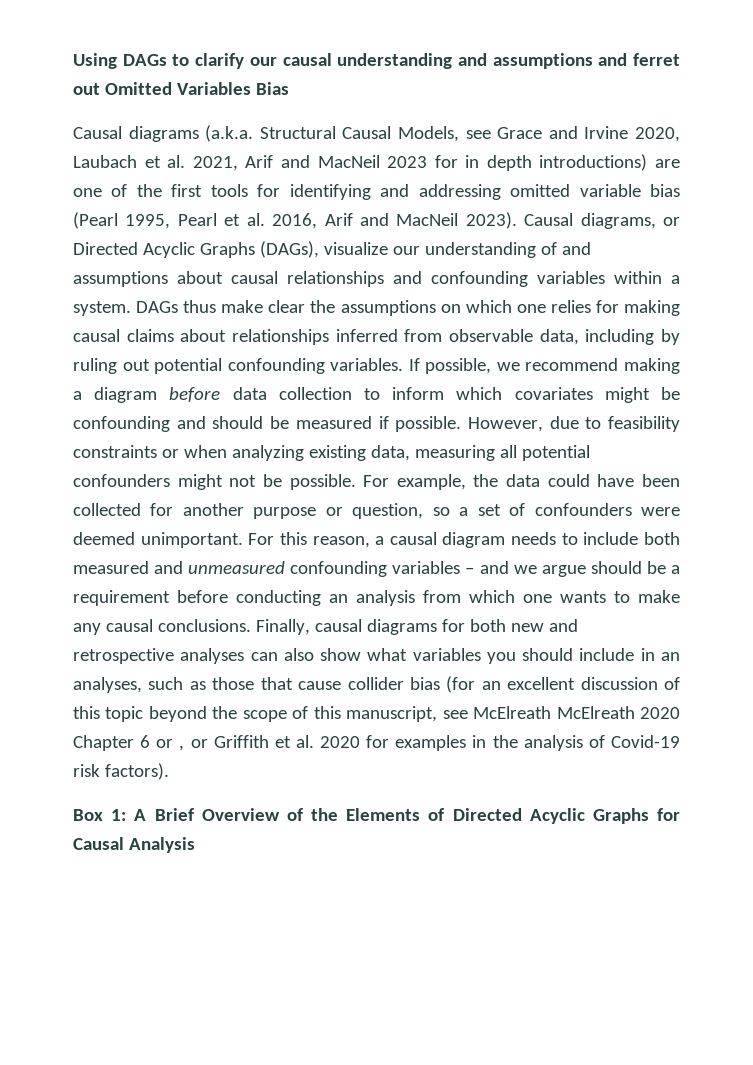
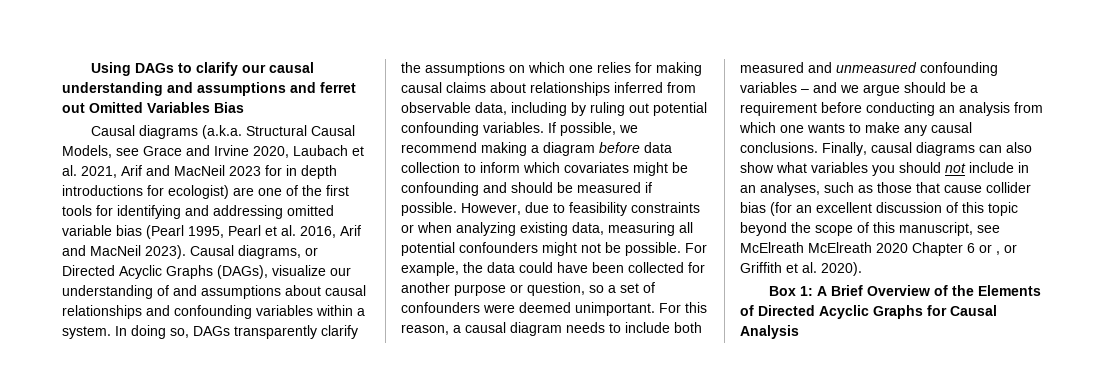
[539,154,648,171] introductions) -> [62,185,229,199] introductions for ecologist)
[136,300,306,313] DAGs thus make clear -> [115,325,358,339] In doing so, DAGs transparently clarify
[441,619,578,632] [73,648,245,664] for both new and retrospective analyses -> (975, 149) none
(574, 654) none -> [945,163,966,173] not
[320,735,680,751] [73,763,169,780] 2020 for examples in the analysis of Covid-19 risk factors). -> [821,262,862,276] 2020).

